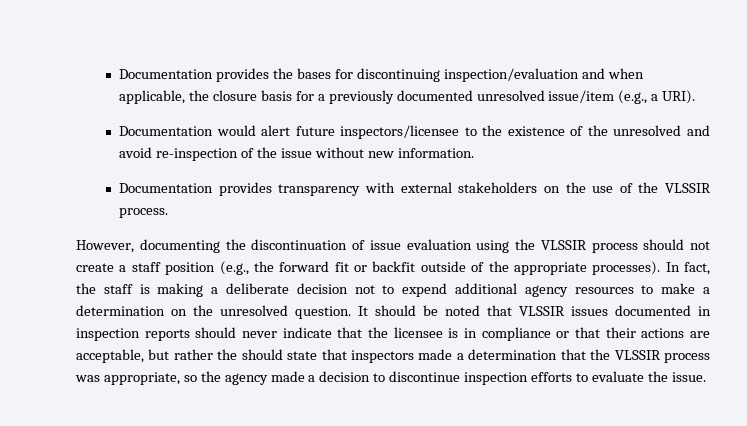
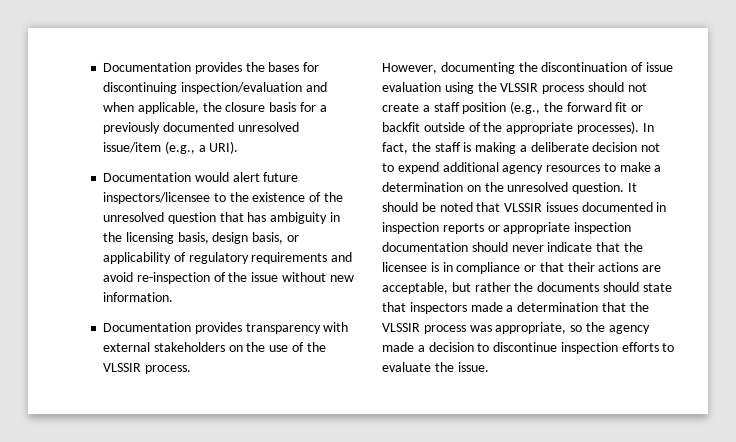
(682, 130) none -> [167,212,341,224] [103,232,300,244] [103,252,328,264] question that has ambiguity in the licensing basis, design basis, or applicability of regulatory requirements
(190, 335) none -> [487,222,632,234] [382,242,468,252] or appropriate inspection documentation
(238, 354) none -> [537,282,600,292] documents

